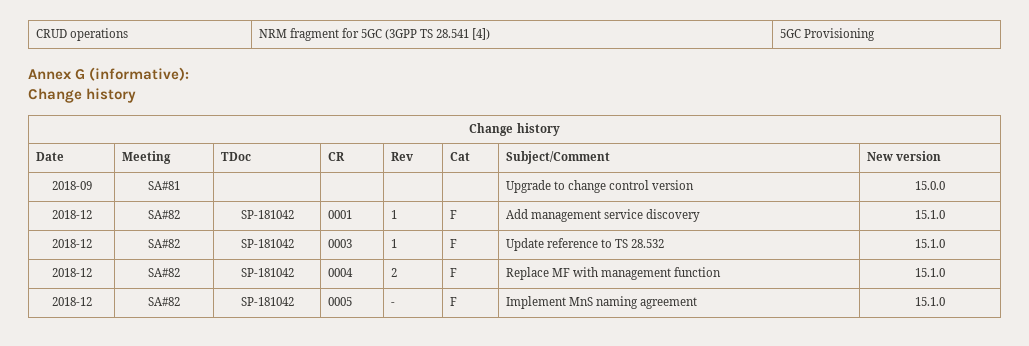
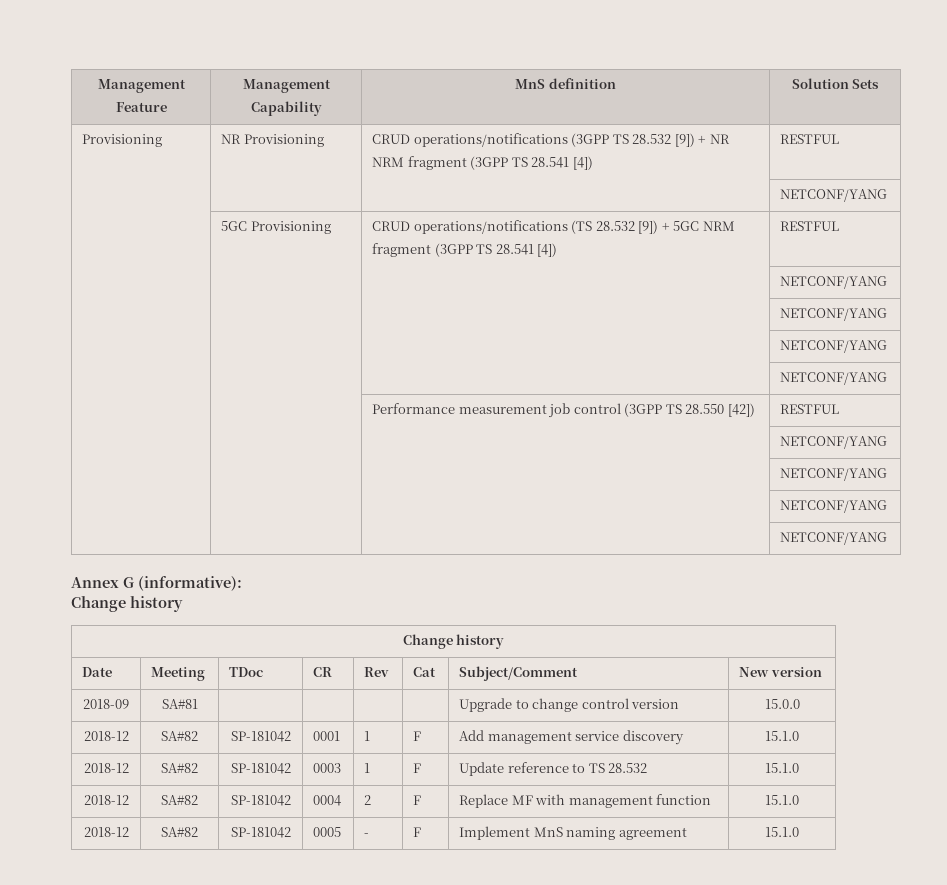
[35,28,128,41] [258,28,491,41] CRUD operations | NRM fragment for 5GC (3GPP TS 28.541 [4]) -> [97,79,186,93] [115,102,167,112] [242,79,331,93] [250,101,322,116] [515,78,616,89] [791,78,880,89] [82,134,163,147] [221,134,324,147] [372,133,730,147] [372,156,593,170] [780,134,840,144] [780,189,888,202] Management Feature | Management Capability | MnS definition | Solution Sets // Provisioning | NR Provisioning | CRUD operations/notifications (3GPP TS 28.532 [9]) + NR NRM fragment (3GPP TS 28.541 [4]) | RESTFUL // | | | NETCONF/YANG //
(875, 34) none -> [372,220,735,234] [372,243,558,257] [780,221,840,231] [780,276,888,289] [780,308,888,321] [780,340,888,353] [780,372,888,385] [372,403,755,418] [780,404,840,414] [780,436,888,449] [780,468,888,481] [780,500,888,513] [780,532,888,545] | CRUD operations/notifications (TS 28.532 [9]) + 5GC NRM fragment (3GPP TS 28.541 [4]) | RESTFUL // | | | NETCONF/YANG // | | | NETCONF/YANG // | | | NETCONF/YANG // | | | NETCONF/YANG // | | Performance measurement job control (3GPP TS 28.550 [42]) | RESTFUL // | | | NETCONF/YANG // | | | NETCONF/YANG // | | | NETCONF/YANG // | | | NETCONF/YANG

